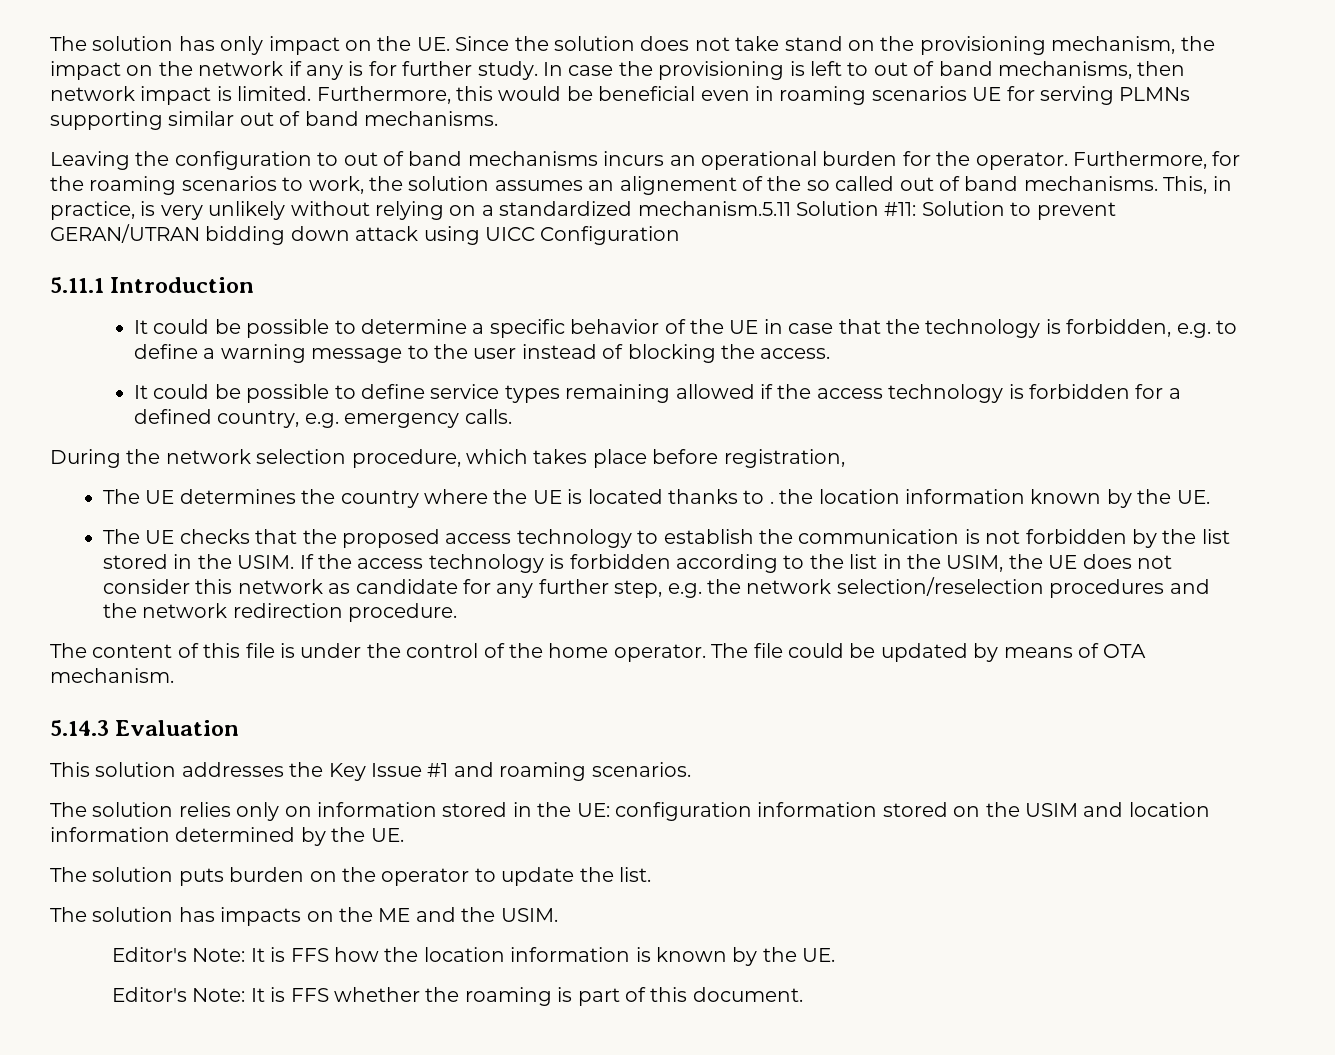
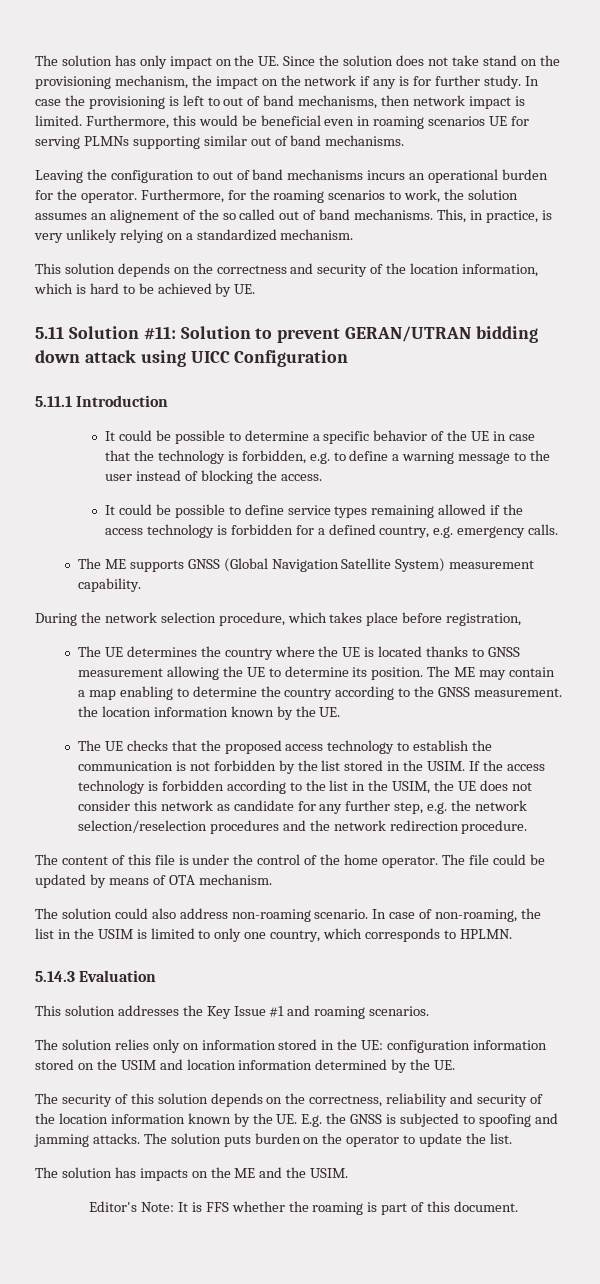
[290,201,370,216] without -> (117, 236) none
[637,201,791,216] mechanism.5.11 -> [280,229,354,240] [35,263,539,277] [34,283,256,297] [35,326,64,339] mechanism. // This solution depends on the correctness and security of the location information, which is hard to be achieved by UE. // 5.11
(512, 416) none -> [77,558,535,572] [77,578,141,592] // The ME supports GNSS (Global Navigation Satellite System) measurement capability.
[769,501,774,504] . -> [487,647,520,657] [77,666,556,680] [77,686,563,700] GNSS measurement allowing the UE to determine its position. The ME may contain a map enabling to determine the country according to the GNSS measurement.
(174, 675) none -> [35,908,542,922] [35,928,512,942] // The solution could also address non-roaming scenario. In case of non-roaming, the list in the USIM is limited to only one country, which corresponds to HPLMN.
(87, 874) none -> [61,1093,543,1107] [35,1113,558,1127] [34,1133,167,1147] security of this solution depends on the correctness, reliability and security of the location information known by the UE. E.g. the GNSS is subjected to spoofing and jamming attacks. The
[112,947,836,966] // Editor's Note: It is FFS how the location information is known by the UE. -> (349, 1173) none

